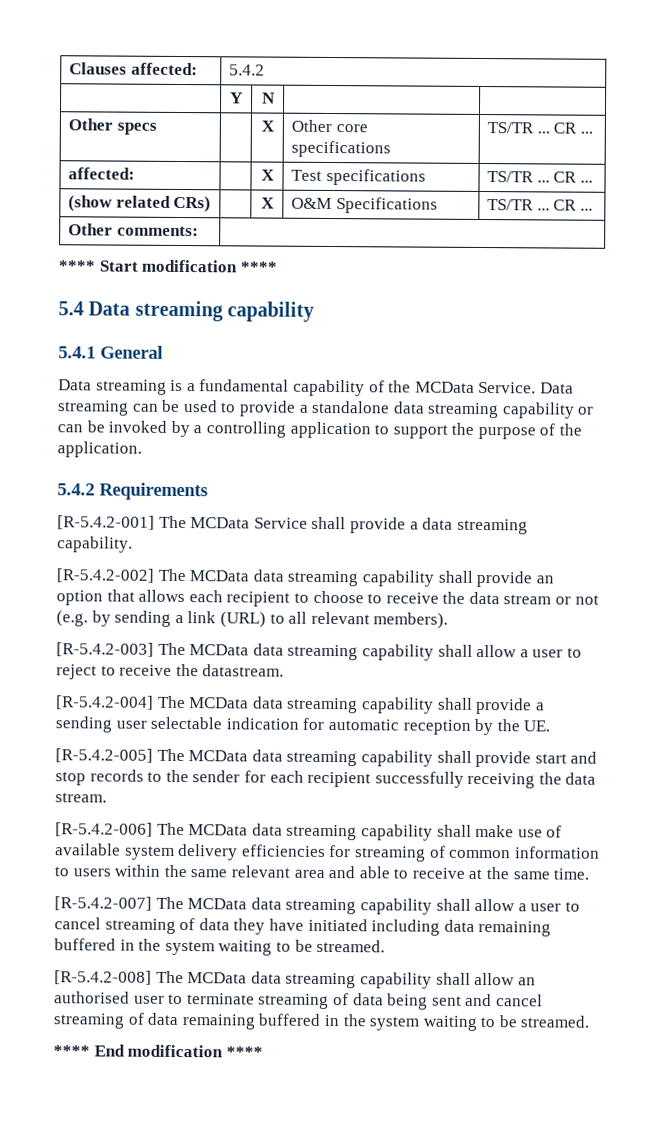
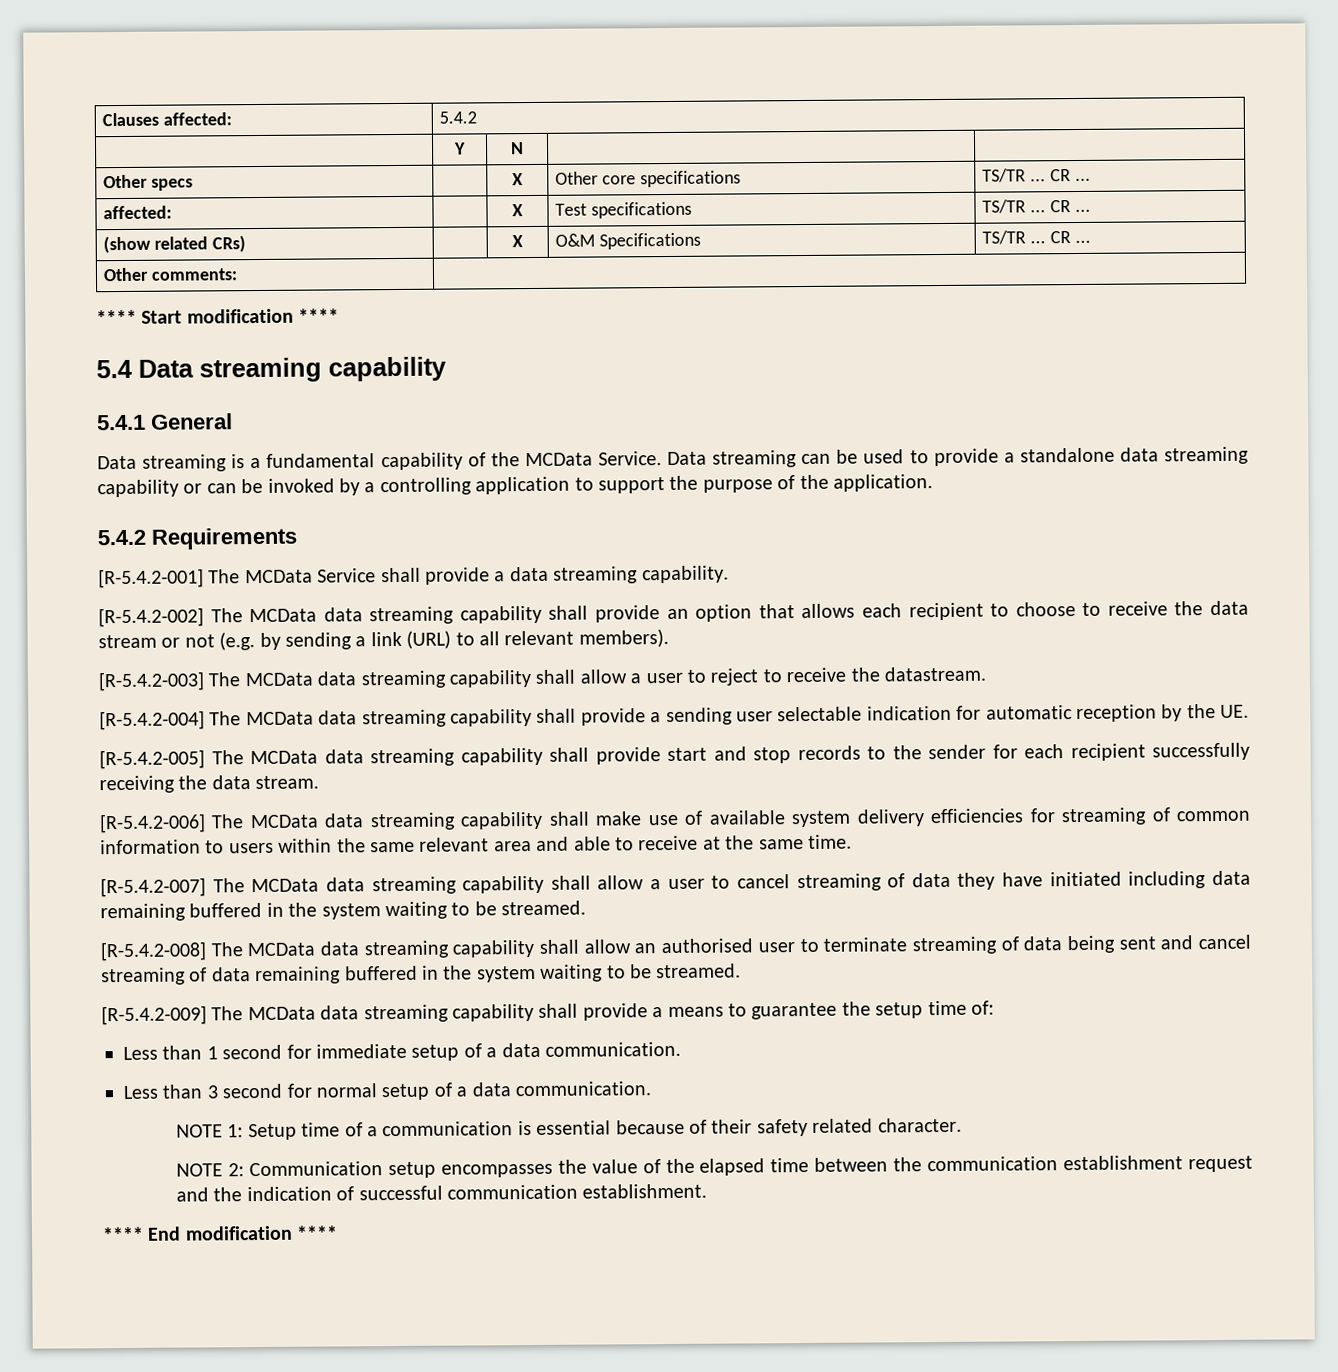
(590, 1021) none -> [101,1000,994,1026] [123,1041,681,1061] [123,1081,651,1101] [176,1117,962,1141] [176,1155,1254,1179] [176,1183,708,1202] // [R-5.4.2-009] The MCData data streaming capability shall provide a means to guarantee the setup time of: // Less than 1 second for immediate setup of a data communication. // Less than 3 second for normal setup of a data communication. // NOTE 1: Setup time of a communication is essential because of their safety related character. // NOTE 2: Communication setup encompasses the value of the elapsed time between the communication establishment request and the indication of successful communication establishment.

